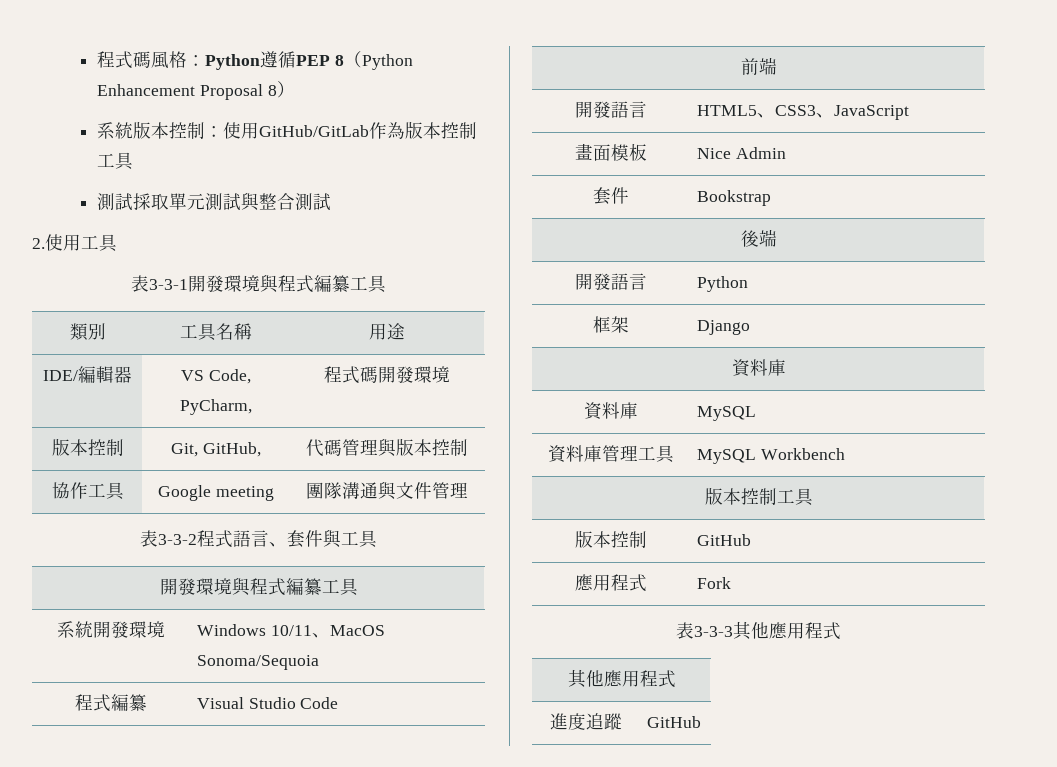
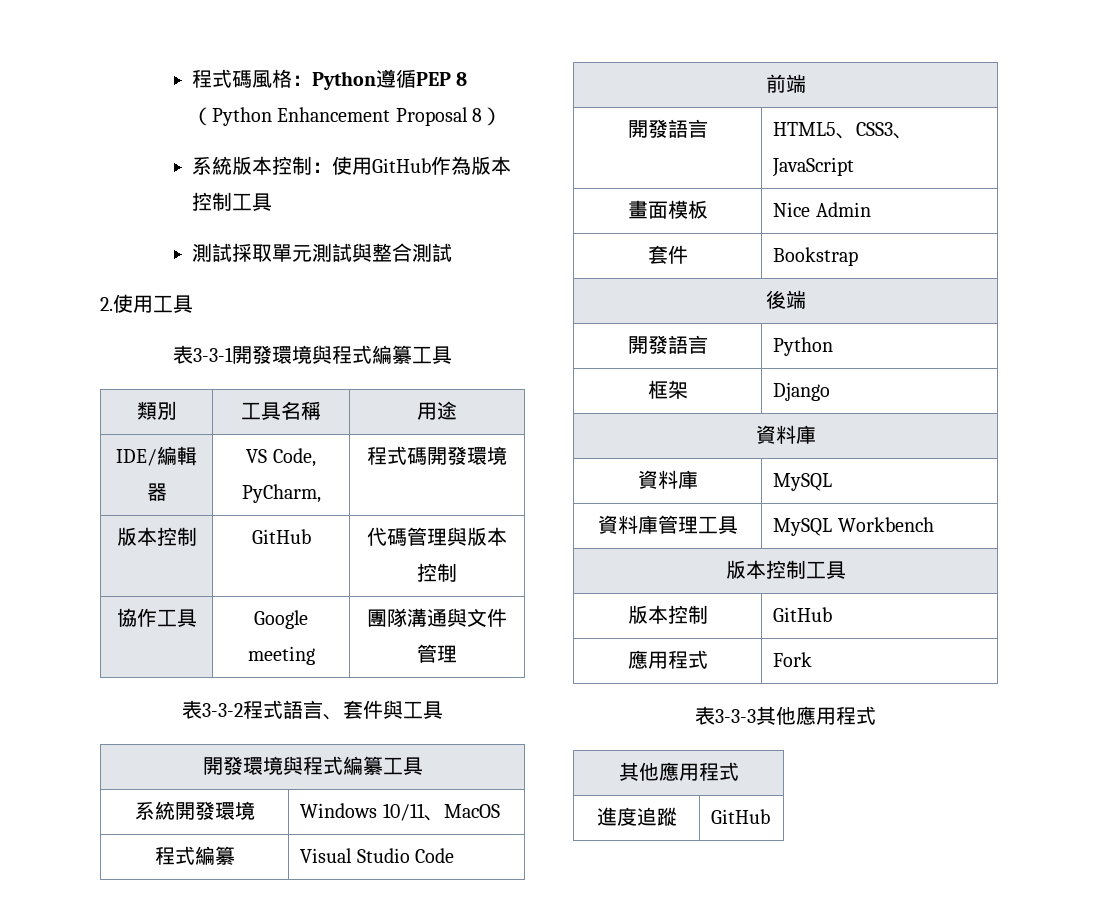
[259,125,370,137] GitHub/GitLab -> [371,158,431,173] GitHub
[171,442,261,457] Git, GitHub, -> [251,529,311,544] GitHub
[197,655,320,670] Sonoma/Sequoia -> (500, 811) none

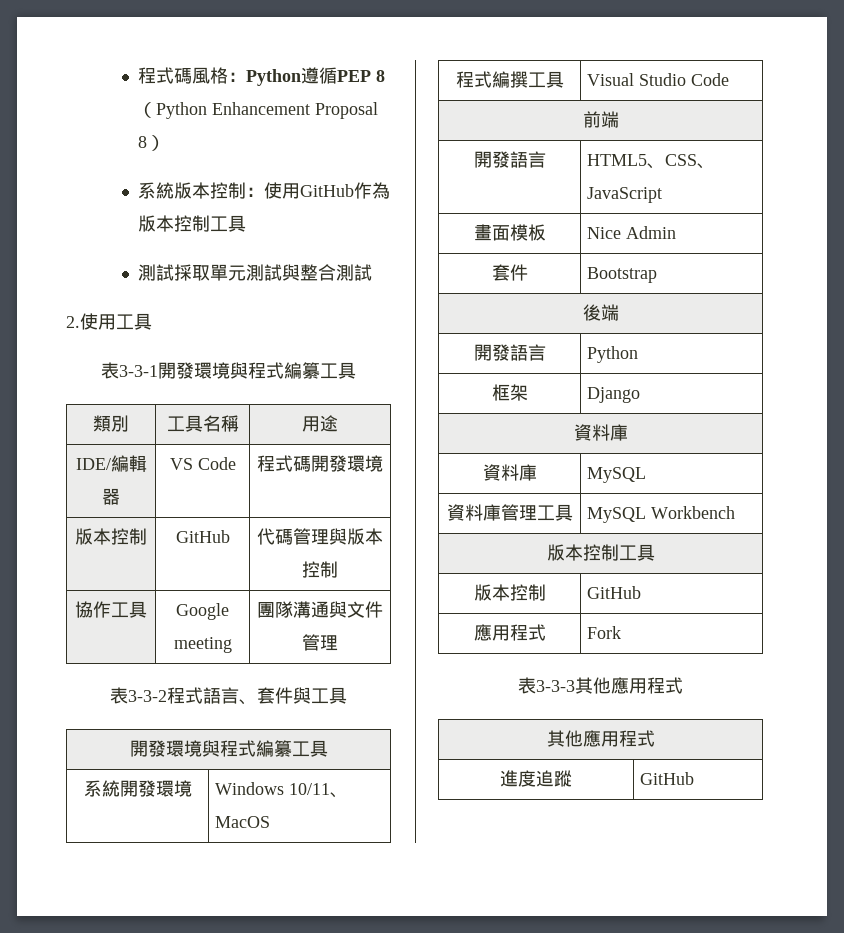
[272,448,316,467] [241,484,321,503] Code, PyCharm, -> [197,457,236,470] Code
[214,846,235,865] 纂 -> [509,71,564,88] 撰工具
[856,122,894,136] CSS3 -> [665,154,698,166] CSS
[773,247,859,266] Bookstrap -> [587,267,658,283] Bootstrap

